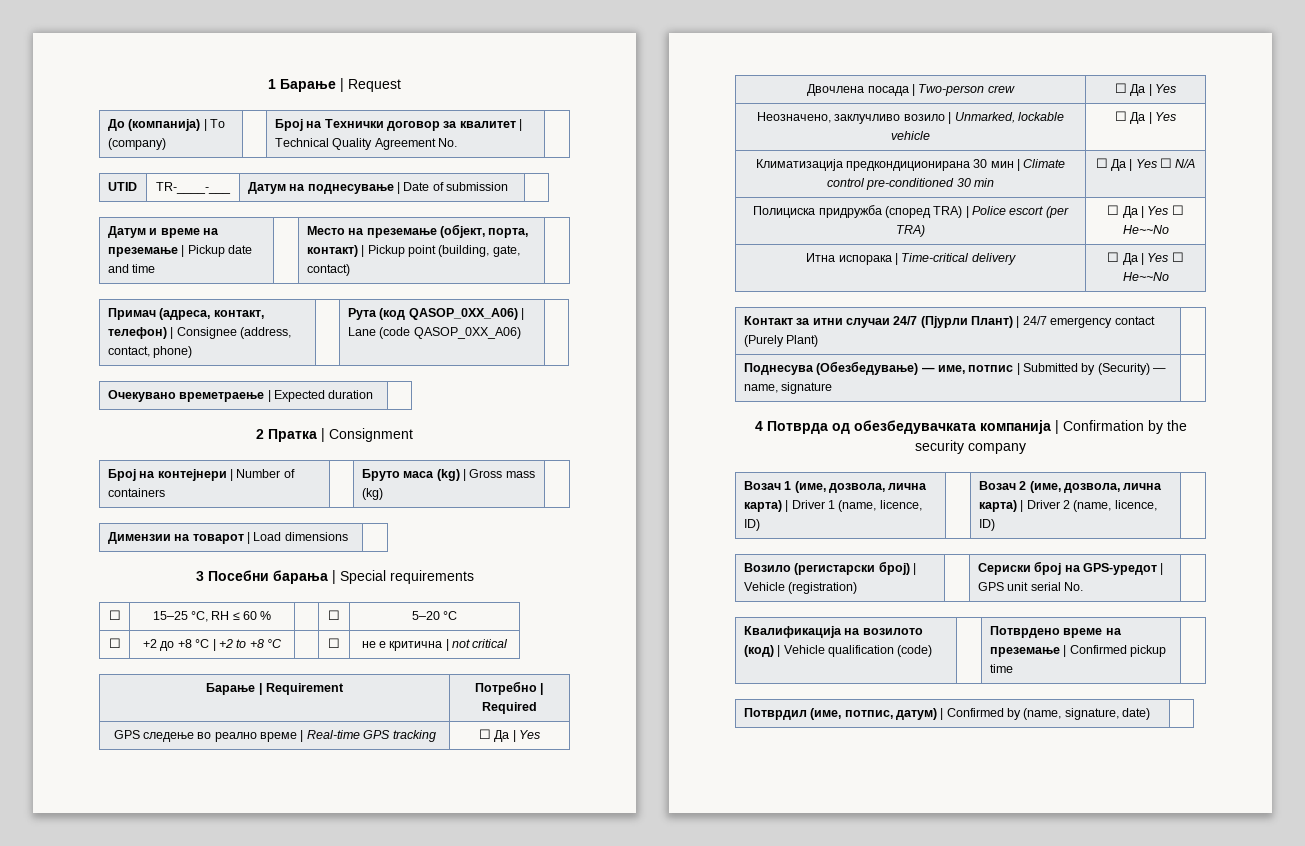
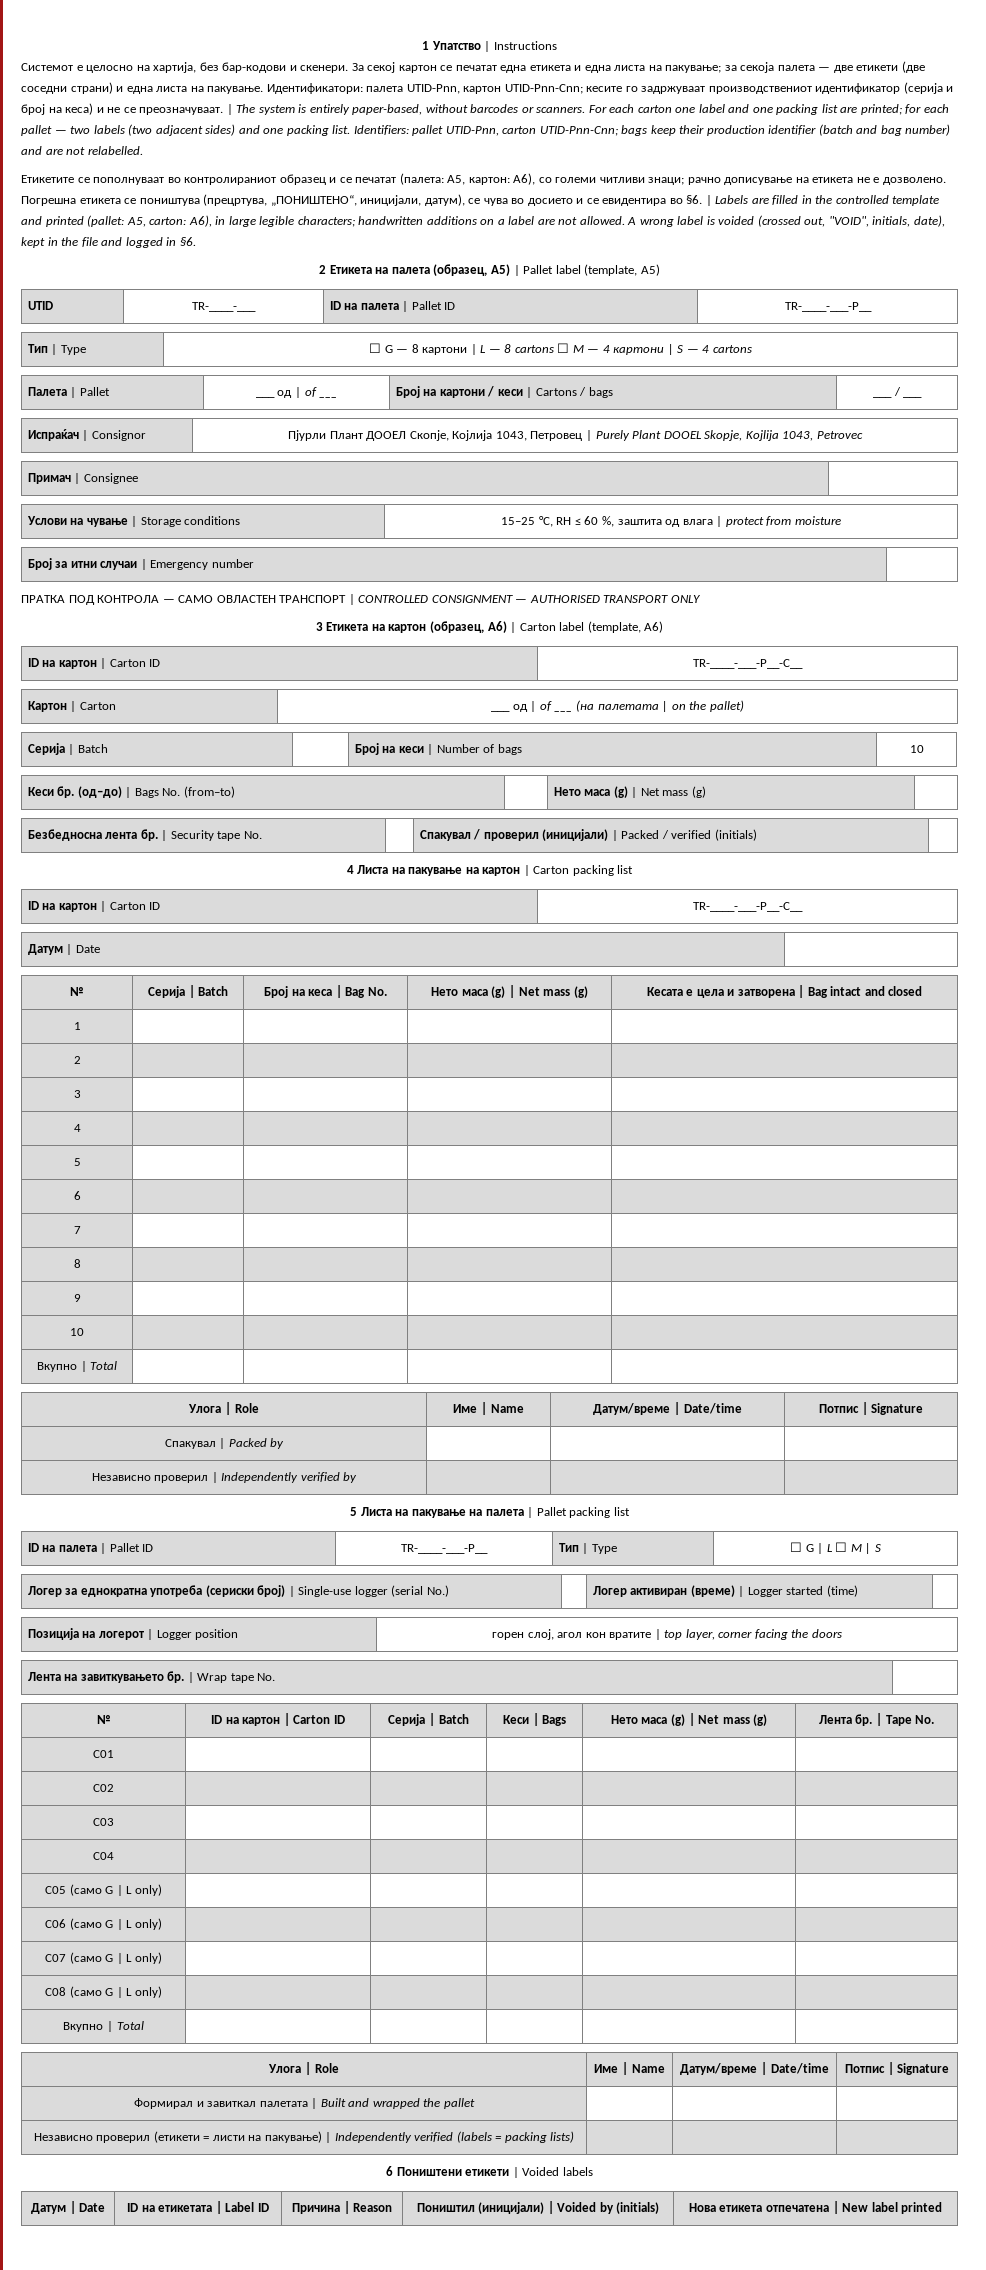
[268,78,401,92] [107,119,225,131] [107,138,166,150] [274,119,523,131] [274,138,457,150] [107,182,137,191] [156,182,231,194] [247,182,509,194] [107,226,219,238] [107,245,252,257] [107,264,156,273] [306,224,529,238] [306,245,520,257] [306,264,350,276] [107,308,264,320] [107,327,291,339] [107,346,193,358] [347,308,524,320] [347,327,521,339] [107,390,374,402] [256,428,413,442] [107,469,295,481] [107,488,165,497] [361,469,535,481] [361,488,383,500] [107,532,348,544] [195,570,474,584] [108,610,121,620] 1 Барање | Request // До (компанија) | To (company) | | Број на Технички договор за квалитет | Technical Quality Agreement No. | // UTID | TR-____-___ | Датум на поднесување | Date of submission | // Датум и време на преземање | Pickup date and time | | Место на преземање (објект, порта, контакт) | Pickup point (building, gate, contact) | // Примач (адреса, контакт, телефон) | Consignee (address, contact, phone) | | Рута (код QASOP_0XX_A06) | Lane (code QASOP_0XX_A06) | // Очекувано времетраење | Expected duration | // 2 Пратка | Consignment // Број на контејнери | Number of containers | | Бруто маса (kg) | Gross mass (kg) | // Димензии на товарот | Load dimensions | // 3 Посебни барања | Special requirements // ☐ -> [422,41,557,52] [21,61,925,73] [21,82,954,94] [21,103,949,115] [21,124,951,136] [21,146,143,155] [21,173,946,185] [21,194,940,206] [21,215,945,227] [21,237,196,248] [319,264,660,276] [27,301,53,310] [192,302,256,312] [329,301,456,312] [784,302,872,312] [27,344,86,355] [369,343,752,355] [27,387,110,398] [255,387,338,398] [395,386,613,398] [872,396,892,398] [893,387,901,396] [903,396,923,398] [27,429,146,441] [288,430,863,441] [27,473,138,484] [26,516,241,527] 1 Упатство | Instructions // Системот е целосно на хартија, без бар-кодови и скенери. За секој картон се печатат една етикета и една листа на пакување; за секоја палета — две етикети (две соседни страни) и една листа на пакување. Идентификатори: палета UTID-Pnn, картон UTID-Pnn-Cnn; кесите го задржуваат производствениот идентификатор (серија и број на кеса) и не се преозначуваат. | The system is entirely paper-based, without barcodes or scanners. For each carton one label and one packing list are printed; for each pallet — two labels (two adjacent sides) and one packing list. Identifiers: pallet UTID-Pnn, carton UTID-Pnn-Cnn; bags keep their production identifier (batch and bag number) and are not relabelled. // Етикетите се пополнуваат во контролираниот образец и се печатат (палета: A5, картон: A6), со големи читливи знаци; рачно дописување на етикета не е дозволено. Погрешна етикета се поништува (прецртува, „ПОНИШТЕНО“, иницијали, датум), се чува во досието и се евидентира во §6. | Labels are filled in the controlled template and printed (pallet: A5, carton: A6), in large legible characters; handwritten additions on a label are not allowed. A wrong label is voided (crossed out, "VOID", initials, date), kept in the file and logged in §6. // 2 Етикета на палета (образец, A5) | Pallet label (template, A5) // UTID | TR-____-___ | ID на палета | Pallet ID | TR-____-___-P__ // Тип | Type | ☐ G — 8 картони | L — 8 cartons ☐ M — 4 картони | S — 4 cartons // Палета | Pallet | ___ од | of ___ | Број на картони / кеси | Cartons / bags | ___ / ___ // Испраќач | Consignor | Пјурли Плант ДООЕЛ Скопје, Којлија 1043, Петровец | Purely Plant DOOEL Skopje, Kojlija 1043, Petrovec // Примач | Consignee | // Услови на чување | Storage conditions
[260,611,272,620] [328,610,340,620] [411,611,458,620] [108,638,121,648] [143,639,282,651] [328,638,340,648] [361,639,509,651] [206,683,344,695] [474,681,545,695] [482,702,537,714] [113,730,436,742] [478,729,541,742] [807,84,1015,96] [1114,83,1177,96] [757,112,1064,124] [891,131,930,140] [1114,111,1177,124] [755,159,1066,171] [826,178,995,190] [1095,158,1196,171] [753,205,1069,218] [896,225,925,237] [1107,205,1184,218] [1122,225,1169,234] [806,253,1016,265] [1107,252,1184,265] [1122,272,1169,281] [743,316,1155,328] [743,335,819,347] [743,361,1167,375] [743,382,833,394] [754,420,1187,434] [915,440,1026,454] [743,481,928,493] [743,500,922,512] [743,519,760,531] [978,481,1163,493] [978,500,1157,512] [978,519,995,531] [743,561,916,575] [743,582,858,594] [977,561,1164,575] [977,582,1083,591] [743,626,923,638] [743,645,933,657] [989,626,1122,638] [989,645,1166,657] [989,664,1013,673] [743,708,1151,720] % | | ☐ | 5–20 °C // ☐ | +2 до +8 °C | +2 to +8 °C | | ☐ | не е критична | not critical // Барање | Requirement | Потребно | Required // GPS следење во реално време | Real-time GPS tracking | ☐ Да | Yes // Двочлена посада | Two-person crew | ☐ Да | Yes // Неозначено, заклучливо возило | Unmarked, lockable vehicle | ☐ Да | Yes // Климатизација предкондиционирана 30 мин | Climate control pre-conditioned 30 min | ☐ Да | Yes ☐ N/A // Полициска придружба (според TRA) | Police escort (per TRA) | ☐ Да | Yes ☐ Не~~No // Итна испорака | Time-critical delivery | ☐ Да | Yes ☐ Не~~No // Контакт за итни случаи 24/7 (Пјурли Плант) | 24/7 emergency contact (Purely Plant) | // Поднесува (Обезбедување) — име, потпис | Submitted by (Security) — name, signature | // 4 Потврда од обезбедувачката компанија | Confirmation by the security company // Возач 1 (име, дозвола, лична карта) | Driver 1 (name, licence, ID) | | Возач 2 (име, дозвола, лична карта) | Driver 2 (name, licence, ID) | // Возило (регистарски број) | Vehicle (registration) | | Сериски број на GPS-уредот | GPS unit serial No. | // Квалификација на возилото (код) | Vehicle qualification (code) | | Потврдено време на преземање | Confirmed pickup time | // Потврдил (име, потпис, датум) | Confirmed by (name, signature, date) | -> [601,516,841,527] [27,558,254,570] [21,594,701,605] [315,621,664,633] [27,658,161,669] [693,659,804,669] [27,701,116,712] [491,700,744,712] [27,743,108,755] [354,743,522,755] [909,745,924,753] [27,786,235,798] [553,786,706,798] [27,829,262,841] [419,829,757,841] [346,865,634,876] [27,901,161,912] [693,902,804,912] [27,944,100,955] [70,987,84,996] [147,985,229,998] [264,985,387,998] [431,985,588,998] [646,985,923,998] [73,1022,81,1030] [73,1056,81,1064] [73,1090,81,1098] [73,1124,81,1132] [73,1158,81,1166] [73,1191,81,1200] [73,1226,81,1234] [73,1259,81,1268] [73,1294,81,1302] [70,1328,84,1336] [36,1361,118,1372] [188,1402,259,1415] [453,1402,524,1415] [593,1402,742,1415] [818,1402,924,1415] [164,1438,285,1449] [91,1472,358,1483] [350,1507,630,1518] [27,1543,154,1554] [401,1544,488,1554] [558,1543,617,1554] [790,1542,881,1554] [27,1585,449,1597] [592,1585,858,1597] [27,1628,239,1640] [492,1629,842,1640] [27,1671,276,1683] [96,1715,111,1724] [211,1713,345,1726] [388,1713,469,1726] [502,1713,567,1726] [610,1713,768,1726] [818,1713,935,1726] [93,1750,114,1758] [93,1784,114,1792] [93,1818,114,1826] [93,1852,114,1860] [45,1884,162,1896] [45,1918,162,1930] [45,1952,162,1964] [45,1986,162,1998] [63,2021,144,2032] [268,2062,339,2075] [594,2062,665,2075] [680,2062,829,2075] [844,2062,950,2075] [134,2098,475,2109] [33,2131,575,2143] [386,2166,593,2178] [30,2201,106,2214] [127,2201,269,2214] [291,2201,393,2214] [416,2201,660,2214] [688,2201,943,2214] %, заштита од влага | protect from moisture // Број за итни случаи | Emergency number | // ПРАТКА ПОД КОНТРОЛА — САМО ОВЛАСТЕН ТРАНСПОРТ | CONTROLLED CONSIGNMENT — AUTHORISED TRANSPORT ONLY // 3 Етикета на картон (образец, A6) | Carton label (template, A6) // ID на картон | Carton ID | TR-____-___-P__-C__ // Картон | Carton | ___ од | of ___ (на палетата | on the pallet) // Серија | Batch | | Број на кеси | Number of bags | 10 // Кеси бр. (од–до) | Bags No. (from–to) | | Нето маса (g) | Net mass (g) | // Безбедносна лента бр. | Security tape No. | | Спакувал / проверил (иницијали) | Packed / verified (initials) | // 4 Листа на пакување на картон | Carton packing list // ID на картон | Carton ID | TR-____-___-P__-C__ // Датум | Date | // № | Серија | Batch | Број на кеса | Bag No. | Нето маса (g) | Net mass (g) | Кесата е цела и затворена | Bag intact and closed // 1 | | | | // 2 | | | | // 3 | | | | // 4 | | | | // 5 | | | | // 6 | | | | // 7 | | | | // 8 | | | | // 9 | | | | // 10 | | | | // Вкупно | Total | | | | // Улога | Role | Име | Name | Датум/време | Date/time | Потпис | Signature // Спакувал | Packed by | | | // Независно проверил | Independently verified by | | | // 5 Листа на пакување на палета | Pallet packing list // ID на палета | Pallet ID | TR-____-___-P__ | Тип | Type | ☐ G | L ☐ M | S // Логер за еднократна употреба (сериски број) | Single-use logger (serial No.) | | Логер активиран (време) | Logger started (time) | // Позиција на логерот | Logger position | горен слој, агол кон вратите | top layer, corner facing the doors // Лента на завиткувањето бр. | Wrap tape No. | // № | ID на картон | Carton ID | Серија | Batch | Кеси | Bags | Нето маса (g) | Net mass (g) | Лента бр. | Tape No. // C01 | | | | | // C02 | | | | | // C03 | | | | | // C04 | | | | | // C05 (само G | L only) | | | | | // C06 (само G | L only) | | | | | // C07 (само G | L only) | | | | | // C08 (само G | L only) | | | | | // Вкупно | Total | | | | | // Улога | Role | Име | Name | Датум/време | Date/time | Потпис | Signature // Формирал и завиткал палетата | Built and wrapped the pallet | | | // Независно проверил (етикети = листи на пакување) | Independently verified (labels = packing lists) | | | // 6 Поништени етикети | Voided labels // Датум | Date | ID на етикетата | Label ID | Причина | Reason | Поништил (иницијали) | Voided by (initials) | Нова етикета отпечатена | New label printed

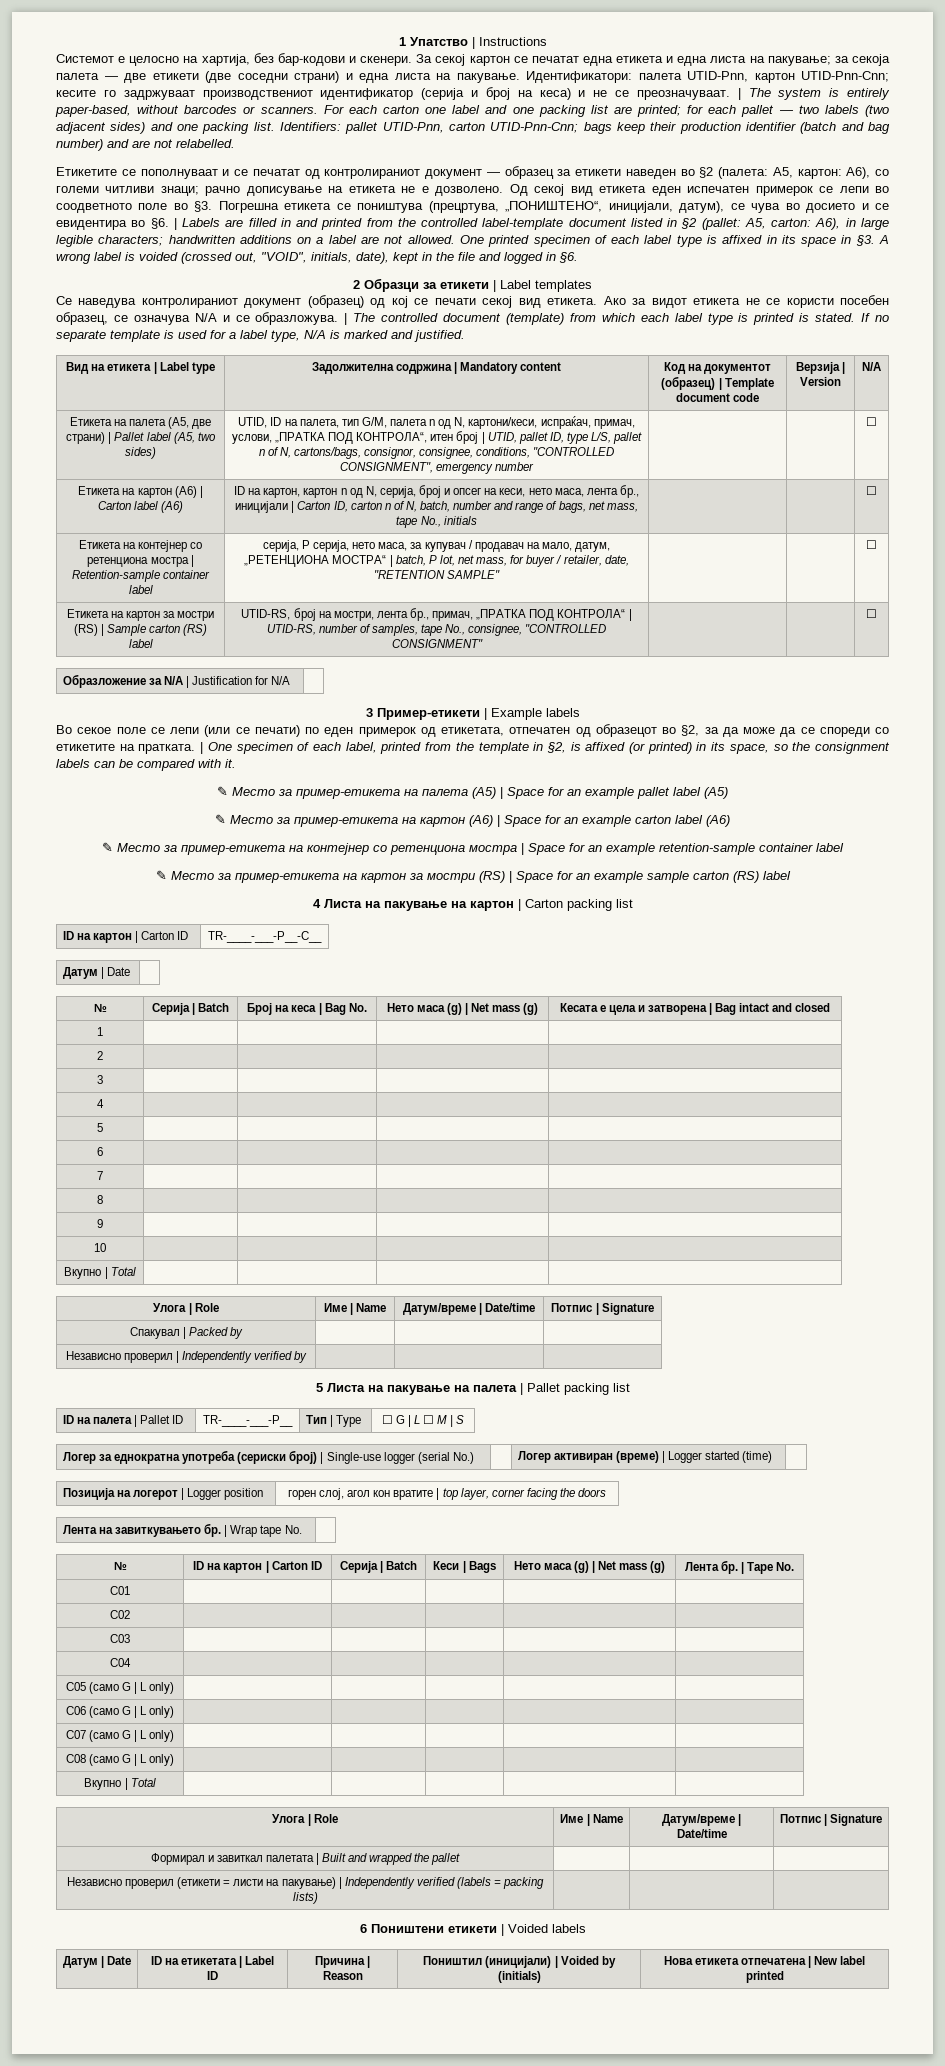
[167,174,397,185] во контролираниот образец и се печатат -> [222,166,714,179] и се печатат од контролираниот документ — образец за етикети наведен во §2
(946, 181) none -> [509,184,890,196] [56,201,213,213] Од секој вид етикета еден испечатен примерок се лепи во соодветното поле во §3.
[815,195,940,206] [21,216,84,227] the controlled template and printed -> [296,218,698,230] and printed from the controlled label-template document listed in §2
(625, 220) none -> [459,235,875,247] One printed specimen of each label type is affixed in its space in §3.
[329,264,660,276] [27,301,53,310] [192,302,256,312] [329,301,456,312] [784,302,872,312] [27,344,86,355] [369,343,752,355] [27,387,110,398] [255,387,338,398] [395,386,613,398] [872,396,892,398] [893,387,901,396] [903,396,923,398] [27,429,146,441] [288,430,863,441] [27,473,138,484] [26,516,241,527] [501,516,841,527] [27,558,254,570] [21,594,701,605] [315,621,664,633] [27,658,161,669] [693,659,804,669] [27,701,116,712] [491,700,744,712] [27,743,108,755] [354,743,522,755] [909,745,924,753] [27,786,235,798] [553,786,706,798] [27,829,262,841] [419,829,757,841] Етикета на палета (образец, A5) | Pallet label (template, A5) // UTID | TR-____-___ | ID на палета | Pallet ID | TR-____-___-P__ // Тип | Type | ☐ G — 8 картони | L — 8 cartons ☐ M — 4 картони | S — 4 cartons // Палета | Pallet | ___ од | of ___ | Број на картони / кеси | Cartons / bags | ___ / ___ // Испраќач | Consignor | Пјурли Плант ДООЕЛ Скопје, Којлија 1043, Петровец | Purely Plant DOOEL Skopje, Kojlija 1043, Petrovec // Примач | Consignee | // Услови на чување | Storage conditions | 15–25 °C, RH ≤ 60 %, заштита од влага | protect from moisture // Број за итни случаи | Emergency number | // ПРАТКА ПОД КОНТРОЛА — САМО ОВЛАСТЕН ТРАНСПОРТ | CONTROLLED CONSIGNMENT — AUTHORISED TRANSPORT ONLY // 3 Етикета на картон (образец, A6) | Carton label (template, A6) // ID на картон | Carton ID | TR-____-___-P__-C__ // Картон | Carton | ___ од | of ___ (на палетата | on the pallet) // Серија | Batch | | Број на кеси | Number of bags | 10 // Кеси бр. (од–до) | Bags No. (from–to) | | Нето маса (g) | Net mass (g) | // Безбедносна лента бр. | Security tape No. | | Спакувал / проверил (иницијали) | Packed / verified (initials) | -> [364,278,592,292] [56,295,890,308] [56,312,889,325] [56,330,465,342] [66,362,215,374] [311,362,562,374] [663,362,772,374] [661,376,774,390] [675,393,760,402] [795,362,846,374] [800,377,841,386] [862,362,881,371] [69,417,212,429] [66,432,216,444] [125,447,156,459] [238,416,635,429] [231,431,643,444] [258,447,615,459] [339,462,535,474] [866,417,877,426] [78,486,203,498] [97,501,184,513] [234,485,639,498] [235,501,638,513] [396,516,477,528] [866,486,877,495] [78,540,203,552] [87,555,194,567] [71,570,211,582] [128,585,153,594] [262,540,611,552] [244,555,629,567] [373,570,501,579] [866,540,877,549] [66,609,215,621] [73,624,208,636] [128,639,153,648] [241,608,632,621] [266,624,607,636] [391,639,483,648] [866,609,877,618] [62,674,291,688] [365,708,580,720] [56,724,889,737] [56,742,891,754] [56,759,236,771] [217,786,728,799] [215,814,730,827] [102,842,844,855] [155,870,791,883] Образци за етикети | Label templates // Се наведува контролираниот документ (образец) од кој се печати секој вид етикета. Ако за видот етикета не се користи посебен образец, се означува N/A и се образложува. | The controlled document (template) from which each label type is printed is stated. If no separate template is used for a label type, N/A is marked and justified. // Вид на етикета | Label type | Задолжителна содржина | Mandatory content | Код на документот (образец) | Template document code | Верзија | Version | N/A // Етикета на палета (A5, две страни) | Pallet label (A5, two sides) | UTID, ID на палета, тип G/M, палета n од N, картони/кеси, испраќач, примач, услови, „ПРАТКА ПОД КОНТРОЛА“, итен број | UTID, pallet ID, type L/S, pallet n of N, cartons/bags, consignor, consignee, conditions, "CONTROLLED CONSIGNMENT", emergency number | | | ☐ // Етикета на картон (A6) | Carton label (A6) | ID на картон, картон n од N, серија, број и опсег на кеси, нето маса, лента бр., иницијали | Carton ID, carton n of N, batch, number and range of bags, net mass, tape No., initials | | | ☐ // Етикета на контејнер со ретенциона мостра | Retention-sample container label | серија, P серија, нето маса, за купувач / продавач на мало, датум, „РЕТЕНЦИОНА МОСТРА“ | batch, P lot, net mass, for buyer / retailer, date, "RETENTION SAMPLE" | | | ☐ // Етикета на картон за мостри (RS) | Sample carton (RS) label | UTID-RS, број на мостри, лента бр., примач, „ПРАТКА ПОД КОНТРОЛА“ | UTID-RS, number of samples, tape No., consignee, "CONTROLLED CONSIGNMENT" | | | ☐ // Образложение за N/A | Justification for N/A | // 3 Пример-етикети | Example labels // Во секое поле се лепи (или се печати) по еден примерок од етикетата, отпечатен од образецот во §2, за да може да се спореди со етикетите на пратката. | One specimen of each label, printed from the template in §2, is affixed (or printed) in its space, so the consignment labels can be compared with it. // ✎ Место за пример-етикета на палета (A5) | Space for an example pallet label (A5) // ✎ Место за пример-етикета на картон (A6) | Space for an example carton label (A6) // ✎ Место за пример-етикета на контејнер со ретенциона мостра | Space for an example retention-sample container label // ✎ Место за пример-етикета на картон за мостри (RS) | Space for an example sample carton (RS) label

